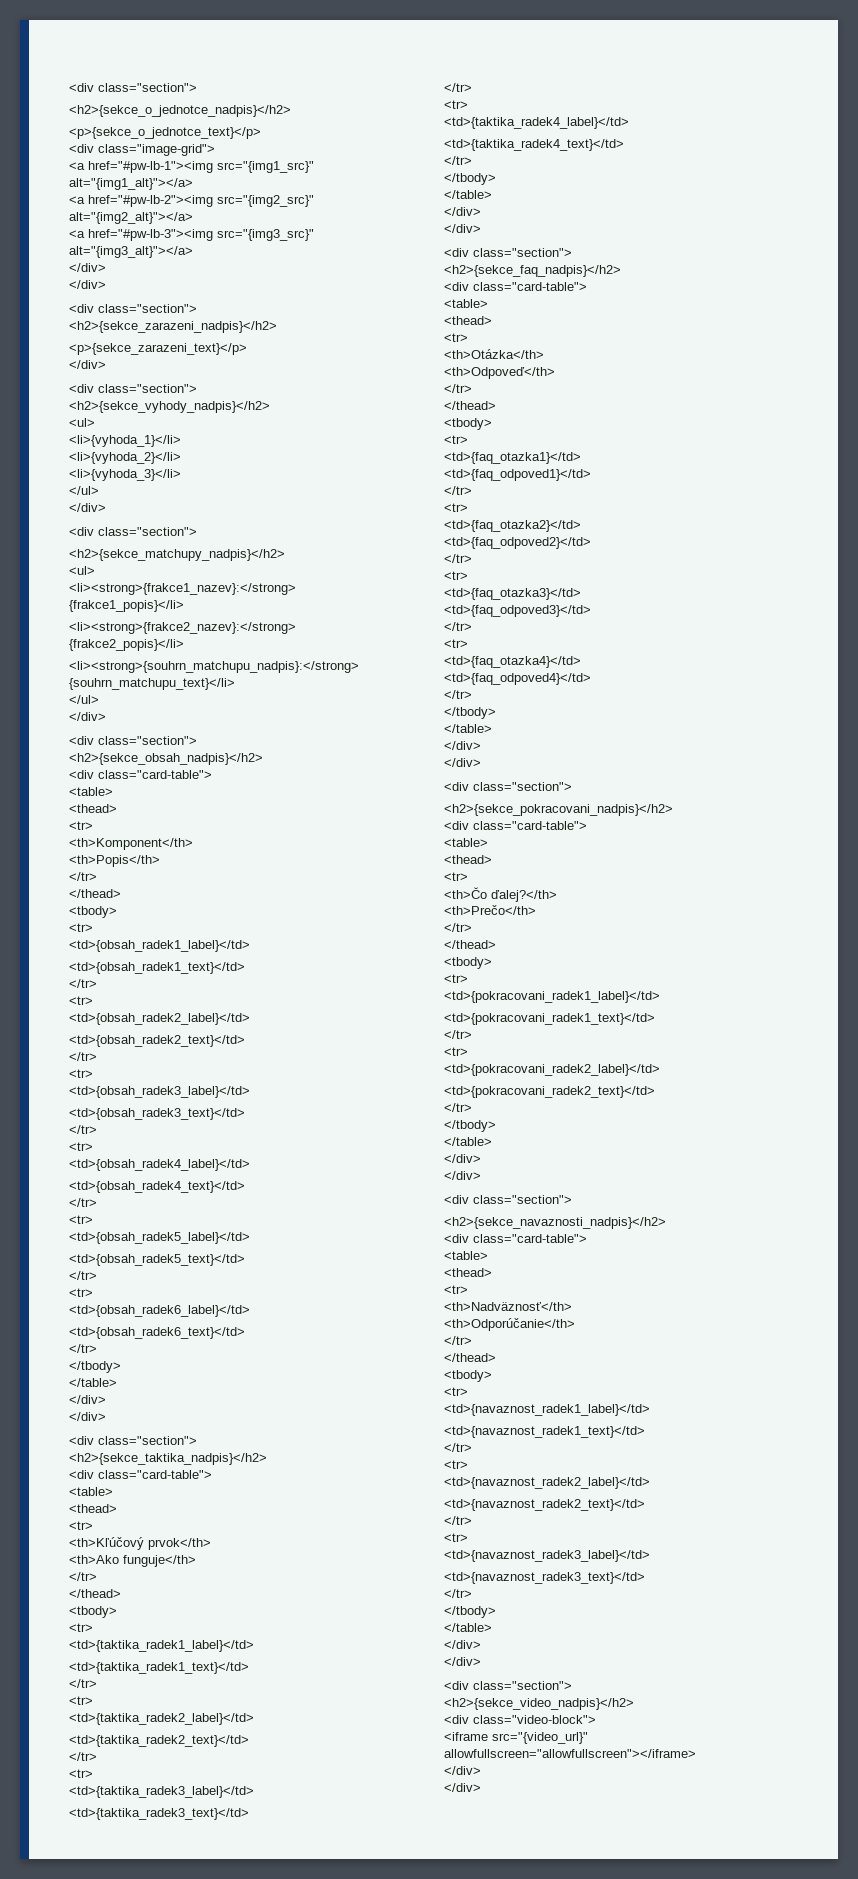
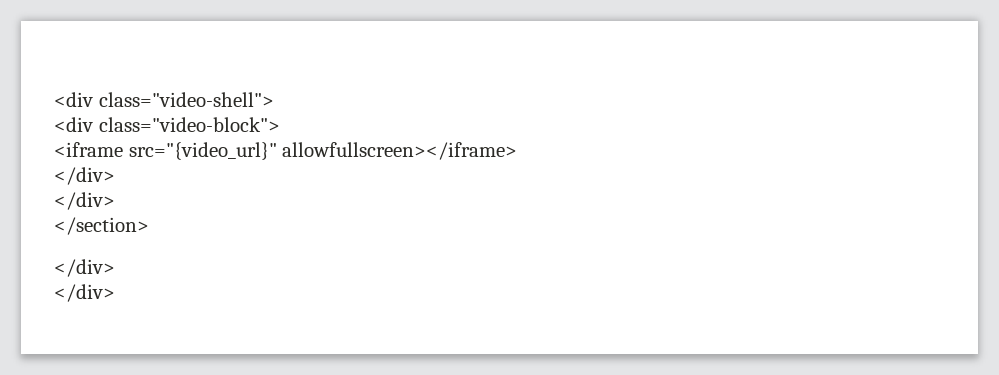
[69,83,197,92] [69,105,291,117] [69,127,261,139] [69,144,215,156] [69,161,314,173] [69,178,193,190] [69,195,314,207] [69,212,193,224] [69,229,314,241] [69,246,193,258] [69,263,106,272] [69,280,106,289] [69,304,197,313] [69,321,277,333] [69,343,247,355] [69,360,106,369] [69,384,197,393] [69,401,270,413] [69,418,95,427] [69,435,181,447] [69,452,181,464] [69,469,181,481] [69,486,99,495] [69,503,106,512] [69,527,197,536] [69,549,285,561] [69,566,95,575] [69,583,296,595] [69,600,184,612] [69,622,296,634] [69,639,184,651] [69,661,359,673] [69,678,235,690] [69,695,99,704] [69,712,106,721] [69,736,197,745] [69,753,263,765] [69,770,212,779] [69,787,113,796] [69,804,117,813] [69,821,93,830] [69,838,193,850] [69,855,160,867] [69,872,97,881] [69,889,121,898] [69,906,117,918] [69,923,93,932] [69,940,250,952] [69,962,245,974] [69,979,97,988] [69,996,93,1005] [69,1013,250,1025] [69,1035,245,1047] [69,1052,97,1061] [69,1069,93,1078] [69,1086,250,1098] [69,1108,245,1120] [69,1125,97,1134] [69,1142,93,1151] [69,1159,250,1171] [69,1181,245,1193] [69,1198,97,1207] [69,1215,93,1224] [69,1232,250,1244] [69,1254,245,1266] [69,1271,97,1280] [69,1288,93,1297] [69,1305,250,1317] [69,1327,245,1339] [69,1344,97,1353] [69,1361,121,1373] [69,1378,117,1387] [69,1395,106,1404] [69,1412,106,1421] [69,1436,197,1445] [69,1453,267,1465] [69,1470,212,1479] [69,1487,113,1496] [69,1504,117,1513] [69,1521,93,1530] [69,1537,211,1550] [69,1555,196,1567] [69,1572,97,1581] [69,1589,121,1598] [69,1606,117,1618] [69,1623,93,1632] [69,1640,254,1652] [69,1662,249,1674] [69,1679,97,1688] [69,1696,93,1705] [69,1713,254,1725] [69,1735,249,1747] [69,1752,97,1761] [69,1769,93,1778] [69,1786,254,1798] [69,1808,249,1820] [444,83,472,92] [444,100,468,109] [444,117,629,129] [444,139,624,151] [444,156,472,165] [444,173,496,185] [444,190,492,199] [444,207,481,216] [444,224,481,233] [444,248,572,257] [444,265,621,277] [444,282,587,291] [444,299,488,308] [444,316,492,325] [444,333,468,342] [444,349,544,359] [444,367,555,379] [444,384,472,393] [444,401,496,410] [444,418,492,430] [444,435,468,444] [444,452,581,464] [444,469,591,481] [444,486,472,495] [444,503,468,512] [444,520,581,532] [444,537,591,549] [444,554,472,563] [444,571,468,580] [444,588,581,600] [444,605,591,617] [444,622,472,631] [444,639,468,648] [444,656,581,668] [444,673,591,685] [444,690,472,699] [444,707,496,719] [444,724,492,733] [444,741,481,750] [444,758,481,767] [444,782,572,791] [444,804,673,816] [444,821,587,830] [444,838,488,847] [444,855,492,864] [444,872,468,881] [444,887,557,902] [444,905,536,915] [444,923,472,932] [444,940,496,949] [444,957,492,969] [444,974,468,983] [444,991,660,1003] [444,1013,655,1025] [444,1030,472,1039] [444,1047,468,1056] [444,1064,660,1076] [444,1086,655,1098] [444,1103,472,1112] [444,1120,496,1132] [444,1137,492,1146] [444,1154,481,1163] [444,1171,481,1180] [444,1195,572,1204] [444,1217,666,1229] [444,1234,587,1243] [444,1251,488,1260] [444,1268,492,1277] [444,1285,468,1294] [444,1302,572,1311] [444,1318,575,1331] [444,1336,472,1345] [444,1353,496,1362] [444,1370,492,1382] [444,1387,468,1396] [444,1404,650,1416] [444,1426,645,1438] [444,1443,472,1452] [444,1460,468,1469] [444,1477,650,1489] [444,1499,645,1511] [444,1516,472,1525] [444,1533,468,1542] [444,1550,650,1562] [444,1572,645,1584] [444,1589,472,1598] [444,1606,496,1618] [444,1623,492,1632] [444,1640,481,1649] [444,1657,481,1666] [444,1681,572,1690] [444,1698,634,1710] <div class="section"> // <h2>{sekce_o_jednotce_nadpis}</h2> // <p>{sekce_o_jednotce_text}</p> // <div class="image-grid"> // <a href="#pw-lb-1"><img src="{img1_src}" alt="{img1_alt}"></a> // <a href="#pw-lb-2"><img src="{img2_src}" alt="{img2_alt}"></a> // <a href="#pw-lb-3"><img src="{img3_src}" alt="{img3_alt}"></a> // </div> // </div> // <div class="section"> // <h2>{sekce_zarazeni_nadpis}</h2> // <p>{sekce_zarazeni_text}</p> // </div> // <div class="section"> // <h2>{sekce_vyhody_nadpis}</h2> // <ul> // <li>{vyhoda_1}</li> // <li>{vyhoda_2}</li> // <li>{vyhoda_3}</li> // </ul> // </div> // <div class="section"> // <h2>{sekce_matchupy_nadpis}</h2> // <ul> // <li><strong>{frakce1_nazev}:</strong> {frakce1_popis}</li> // <li><strong>{frakce2_nazev}:</strong> {frakce2_popis}</li> // <li><strong>{souhrn_matchupu_nadpis}:</strong> {souhrn_matchupu_text}</li> // </ul> // </div> // <div class="section"> // <h2>{sekce_obsah_nadpis}</h2> // <div class="card-table"> // <table> // <thead> // <tr> // <th>Komponent</th> // <th>Popis</th> // </tr> // </thead> // <tbody> // <tr> // <td>{obsah_radek1_label}</td> // <td>{obsah_radek1_text}</td> // </tr> // <tr> // <td>{obsah_radek2_label}</td> // <td>{obsah_radek2_text}</td> // </tr> // <tr> // <td>{obsah_radek3_label}</td> // <td>{obsah_radek3_text}</td> // </tr> // <tr> // <td>{obsah_radek4_label}</td> // <td>{obsah_radek4_text}</td> // </tr> // <tr> // <td>{obsah_radek5_label}</td> // <td>{obsah_radek5_text}</td> // </tr> // <tr> // <td>{obsah_radek6_label}</td> // <td>{obsah_radek6_text}</td> // </tr> // </tbody> // </table> // </div> // </div> // <div class="section"> // <h2>{sekce_taktika_nadpis}</h2> // <div class="card-table"> // <table> // <thead> // <tr> // <th>Kľúčový prvok</th> // <th>Ako funguje</th> // </tr> // </thead> // <tbody> // <tr> // <td>{taktika_radek1_label}</td> // <td>{taktika_radek1_text}</td> // </tr> // <tr> // <td>{taktika_radek2_label}</td> // <td>{taktika_radek2_text}</td> // </tr> // <tr> // <td>{taktika_radek3_label}</td> // <td>{taktika_radek3_text}</td> // </tr> // <tr> // <td>{taktika_radek4_label}</td> // <td>{taktika_radek4_text}</td> // </tr> // </tbody> // </table> // </div> // </div> // <div class="section"> // <h2>{sekce_faq_nadpis}</h2> // <div class="card-table"> // <table> // <thead> // <tr> // <th>Otázka</th> // <th>Odpoveď</th> // </tr> // </thead> // <tbody> // <tr> // <td>{faq_otazka1}</td> // <td>{faq_odpoved1}</td> // </tr> // <tr> // <td>{faq_otazka2}</td> // <td>{faq_odpoved2}</td> // </tr> // <tr> // <td>{faq_otazka3}</td> // <td>{faq_odpoved3}</td> // </tr> // <tr> // <td>{faq_otazka4}</td> // <td>{faq_odpoved4}</td> // </tr> // </tbody> // </table> // </div> // </div> // <div class="section"> // <h2>{sekce_pokracovani_nadpis}</h2> // <div class="card-table"> // <table> // <thead> // <tr> // <th>Čo ďalej?</th> // <th>Prečo</th> // </tr> // </thead> // <tbody> // <tr> // <td>{pokracovani_radek1_label}</td> // <td>{pokracovani_radek1_text}</td> // </tr> // <tr> // <td>{pokracovani_radek2_label}</td> // <td>{pokracovani_radek2_text}</td> // </tr> // </tbody> // </table> // </div> // </div> // <div class="section"> // <h2>{sekce_navaznosti_nadpis}</h2> // <div class="card-table"> // <table> // <thead> // <tr> // <th>Nadväznosť</th> // <th>Odporúčanie</th> // </tr> // </thead> // <tbody> // <tr> // <td>{navaznost_radek1_label}</td> // <td>{navaznost_radek1_text}</td> // </tr> // <tr> // <td>{navaznost_radek2_label}</td> // <td>{navaznost_radek2_text}</td> // </tr> // <tr> // <td>{navaznost_radek3_label}</td> // <td>{navaznost_radek3_text}</td> // </tr> // </tbody> // </table> // </div> // </div> // <div class="section"> // <h2>{sekce_video_nadpis}</h2> -> [54,92,274,107] <div class="video-shell">
[444,1749,696,1758] [444,1766,481,1775] [444,1783,481,1792] allowfullscreen="allowfullscreen"></iframe> // </div> // </div> -> [282,142,518,160] [54,167,115,185] [54,192,115,210] [54,217,149,235] [54,259,115,277] [54,284,115,302] allowfullscreen></iframe> // </div> // </div> // </section> // </div> // </div>

